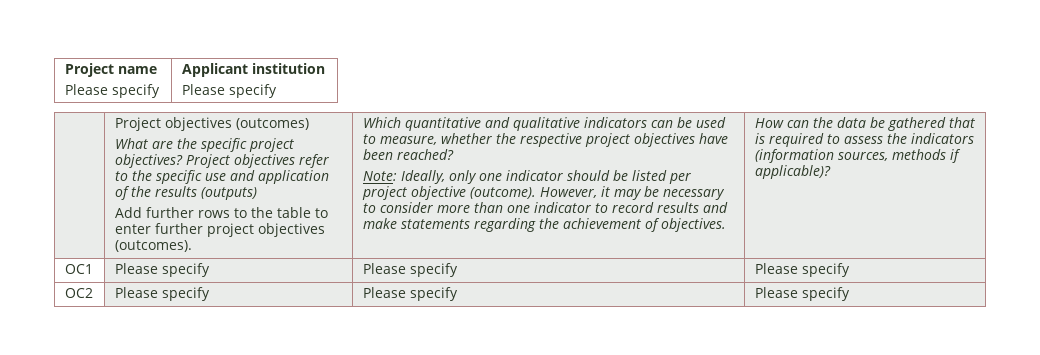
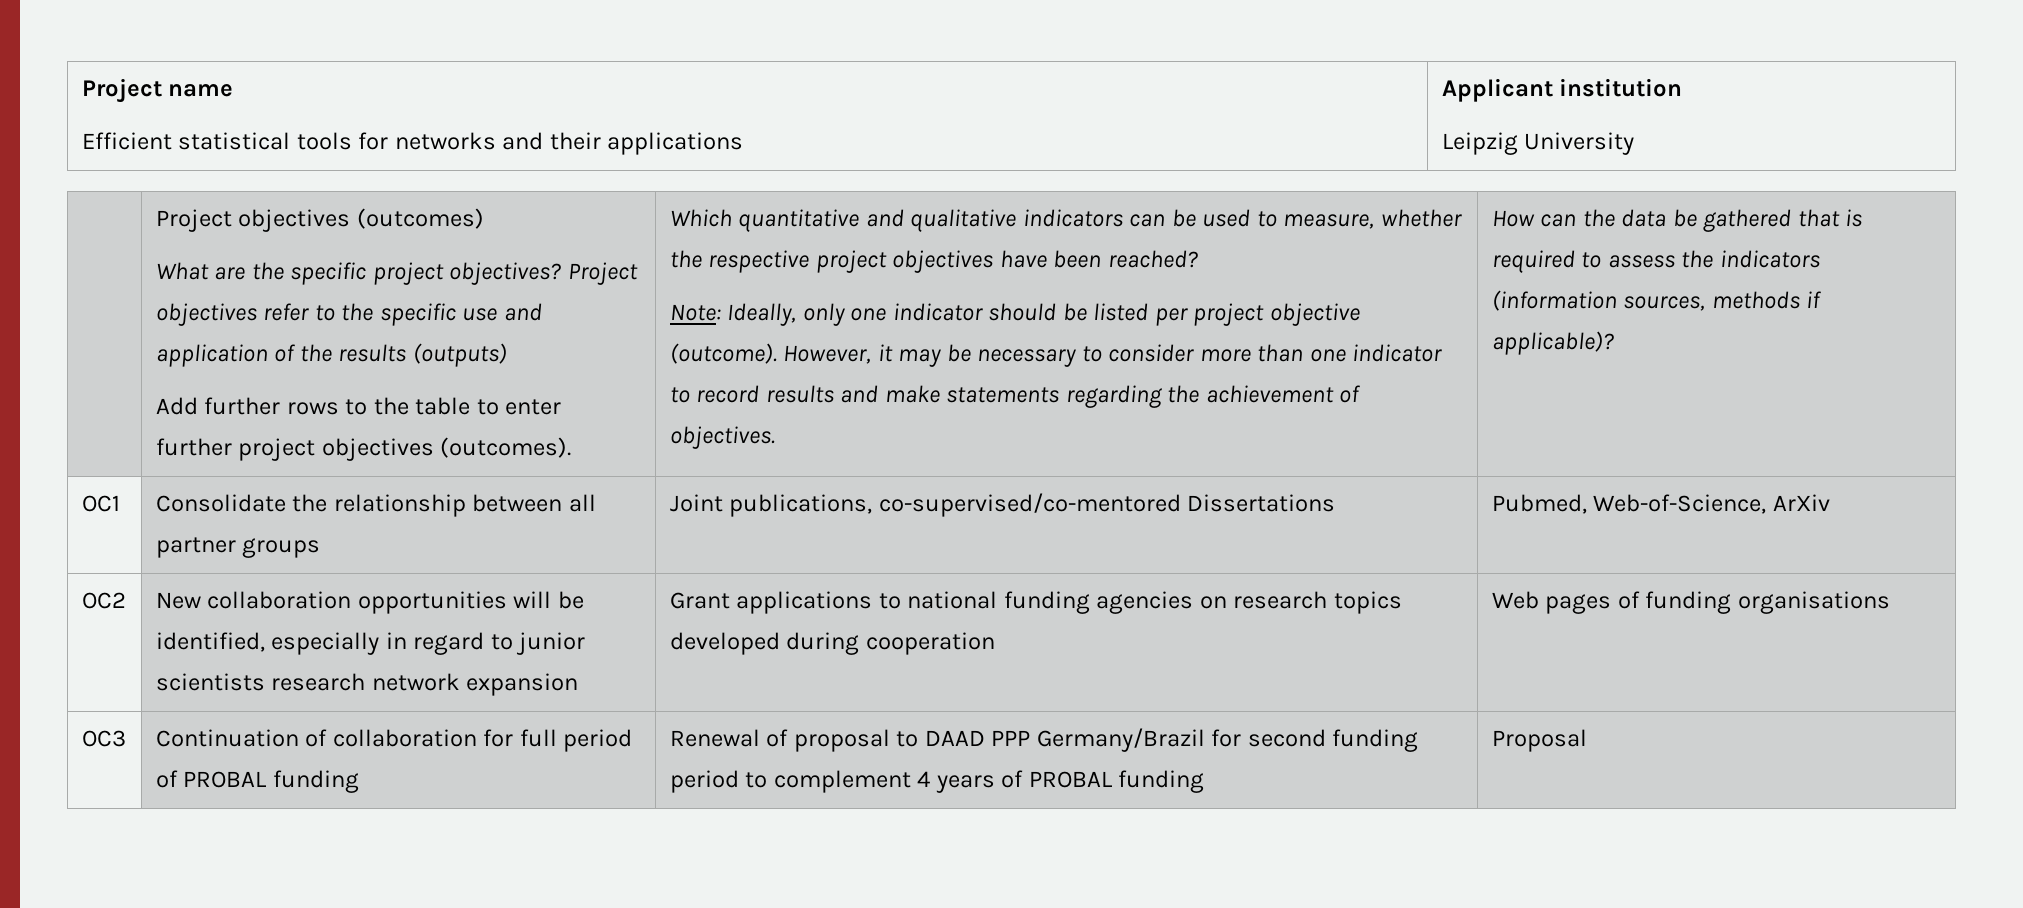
[64,84,160,98] Please specify -> [81,132,744,155] Efficient statistical tools for networks and their applications
[181,84,277,98] Please specify -> [1441,132,1635,155] Leipzig University
[114,263,210,277] [362,263,458,277] [754,263,850,277] [64,288,93,298] [114,287,210,301] [362,287,458,301] [754,287,850,301] Please specify | Please specify | Please specify // OC2 | Please specify | Please specify | Please specify -> [155,494,596,517] [155,537,321,558] [669,493,1336,517] [1491,494,1830,514] [81,592,126,609] [155,591,584,614] [155,632,586,655] [155,673,579,696] [669,591,1402,614] [669,632,995,655] [1491,591,1890,614] [81,730,126,747] [155,729,633,752] [155,770,359,793] [669,728,1419,752] [669,770,1205,793] [1491,729,1587,752] Consolidate the relationship between all partner groups | Joint publications, co-supervised/co-mentored Dissertations | Pubmed, Web-of-Science, ArXiv // OC2 | New collaboration opportunities will be identified, especially in regard to junior scientists research network expansion | Grant applications to national funding agencies on research topics developed during cooperation | Web pages of funding organisations // OC3 | Continuation of collaboration for full period of PROBAL funding | Renewal of proposal to DAAD PPP Germany/Brazil for second funding period to complement 4 years of PROBAL funding | Proposal

